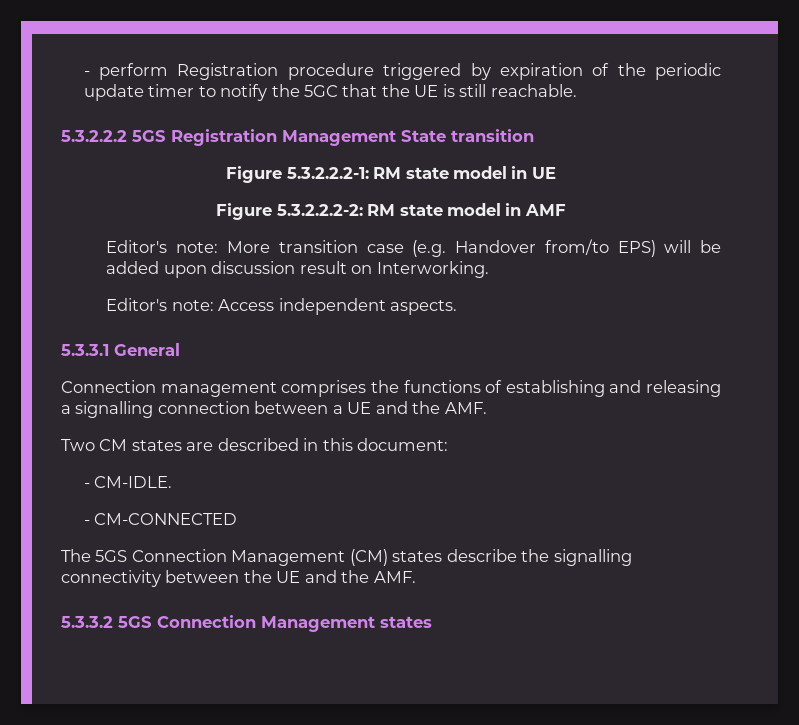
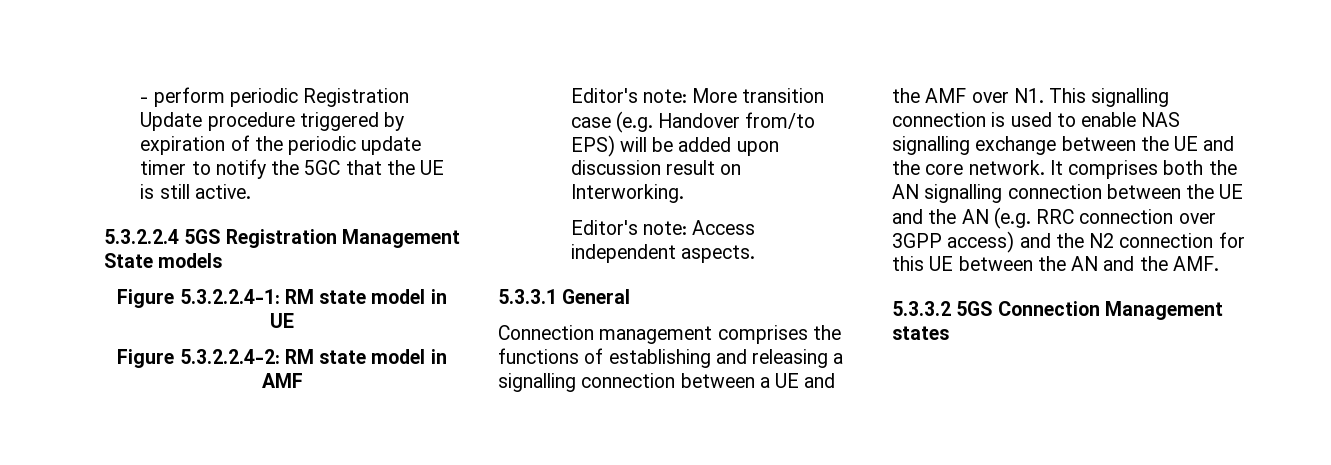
[177,63,279,80] Registration -> [229,88,410,107] [140,112,203,131] periodic Registration Update
[490,84,577,97] [61,130,127,142] reachable. // 5.3.2.2.2 -> [194,184,251,199] [104,229,179,244] active. // 5.3.2.2.4
[451,129,534,142] [226,166,369,183] transition // Figure 5.3.2.2.2-1: -> [158,253,223,268] [117,289,280,308] models // Figure 5.3.2.2.4-1:
[276,204,363,216] 5.3.2.2.2-2: -> [179,349,280,364] 5.3.2.2.4-2:
[444,402,487,414] [61,438,449,451] [83,476,173,488] [83,513,238,525] [61,549,632,566] [61,570,370,587] AMF. // Two CM states are described in this document: // - CM-IDLE. // - CM-CONNECTED // The 5GS Connection Management (CM) states describe the signalling connectivity between the UE and the -> [925,88,1170,107] [892,112,1181,127] [892,136,1235,155] [892,160,1237,179] [892,184,1244,203] [892,207,1216,229] [892,231,1245,253] [892,256,1168,271] AMF over N1. This signalling connection is used to enable NAS signalling exchange between the UE and the core network. It comprises both the AN signalling connection between the UE and the AN (e.g. RRC connection over 3GPP access) and the N2 connection for this UE between the AN and the

